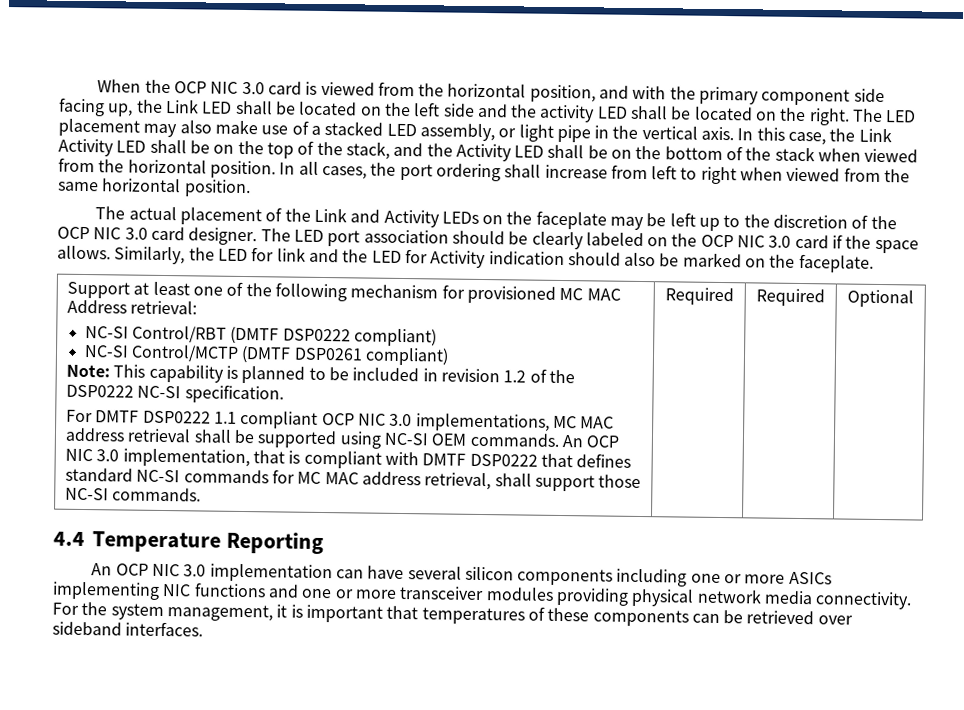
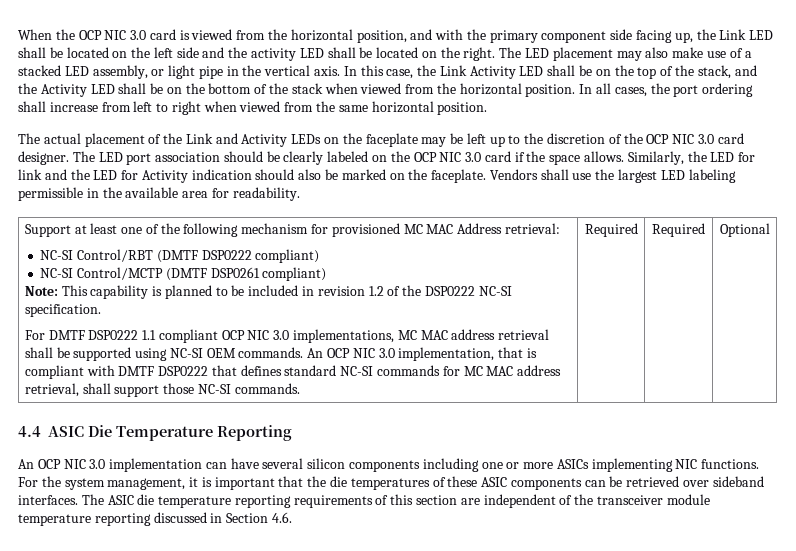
(874, 263) none -> [489,169,736,183] [18,187,300,201] Vendors shall use the largest LED labeling permissible in the available area for readability.
(85, 539) none -> [48,425,112,437] ASIC Die
[193,582,913,610] functions and one or more transceiver modules providing physical network media connectivity. -> [701,459,760,469] functions.
(419, 612) none -> [307,476,348,487] the die
(590, 614) none -> [481,477,508,487] ASIC
(204, 629) none -> [81,494,710,508] [18,512,292,526] The ASIC die temperature reporting requirements of this section are independent of the transceiver module temperature reporting discussed in Section 4.6.

